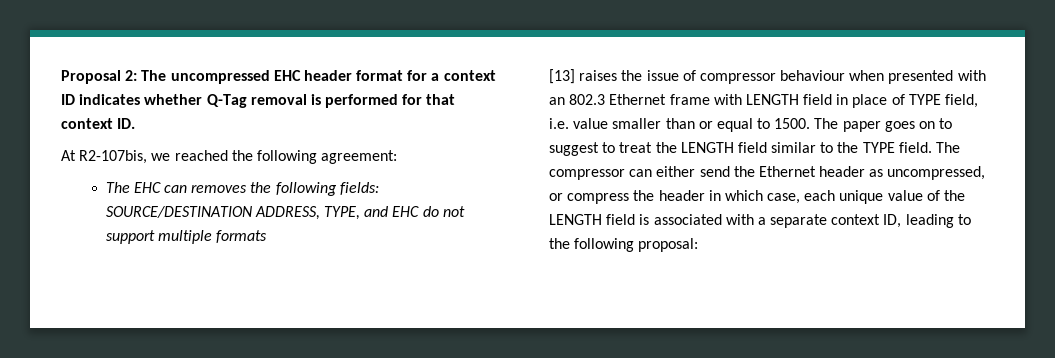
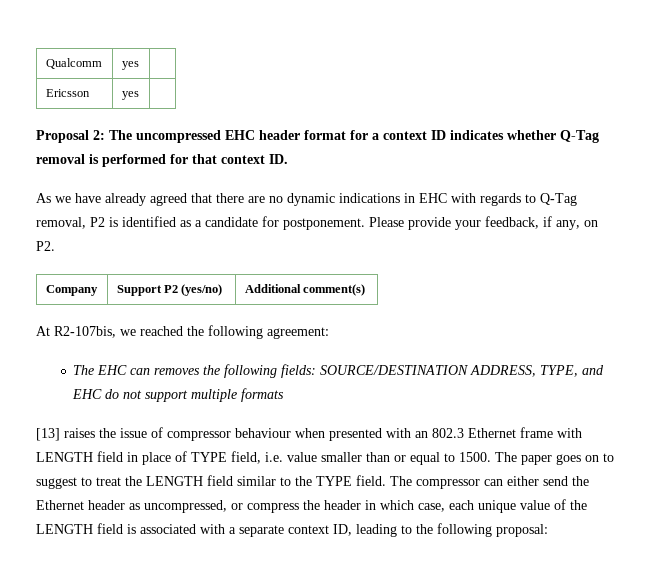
(61, 77) none -> [45,58,102,69] [121,61,139,70] [45,89,90,97] [121,91,139,100] Qualcomm | yes | // Ericsson | yes | //
(136, 123) none -> [36,193,577,206] [36,216,598,230] [36,241,55,251] [45,285,98,296] [116,284,223,296] [244,284,366,296] // As we have already agreed that there are no dynamic indications in EHC with regards to Q-Tag removal, P2 is identified as a candidate for postponement. Please provide your feedback, if any, on P2. // Company | Support P2 (yes/no) | Additional comment(s)

